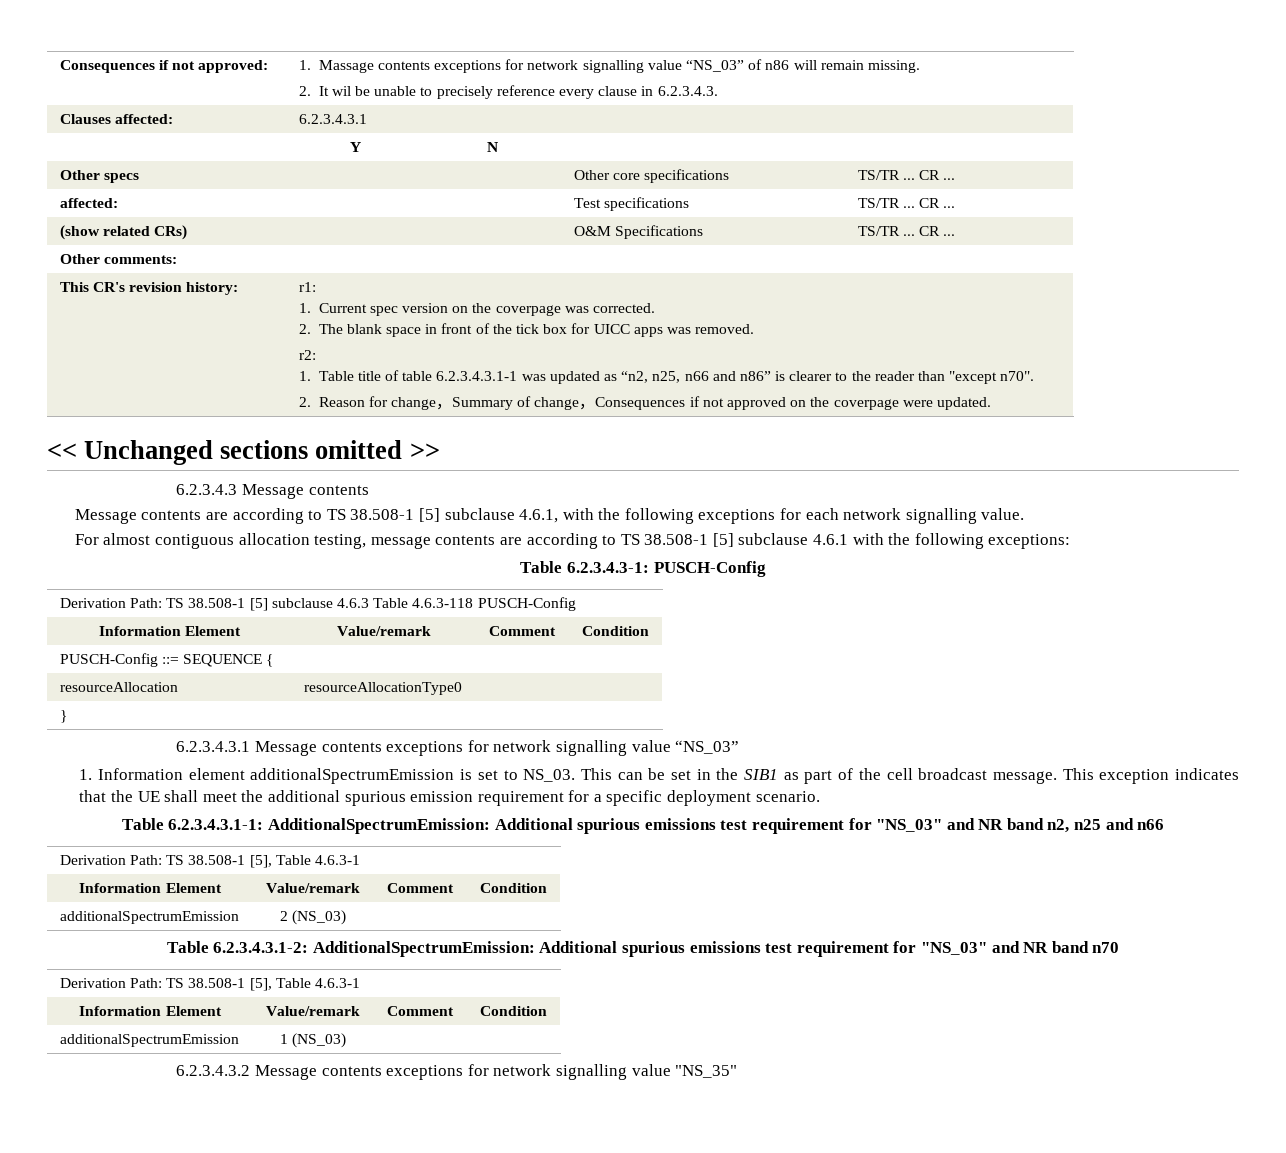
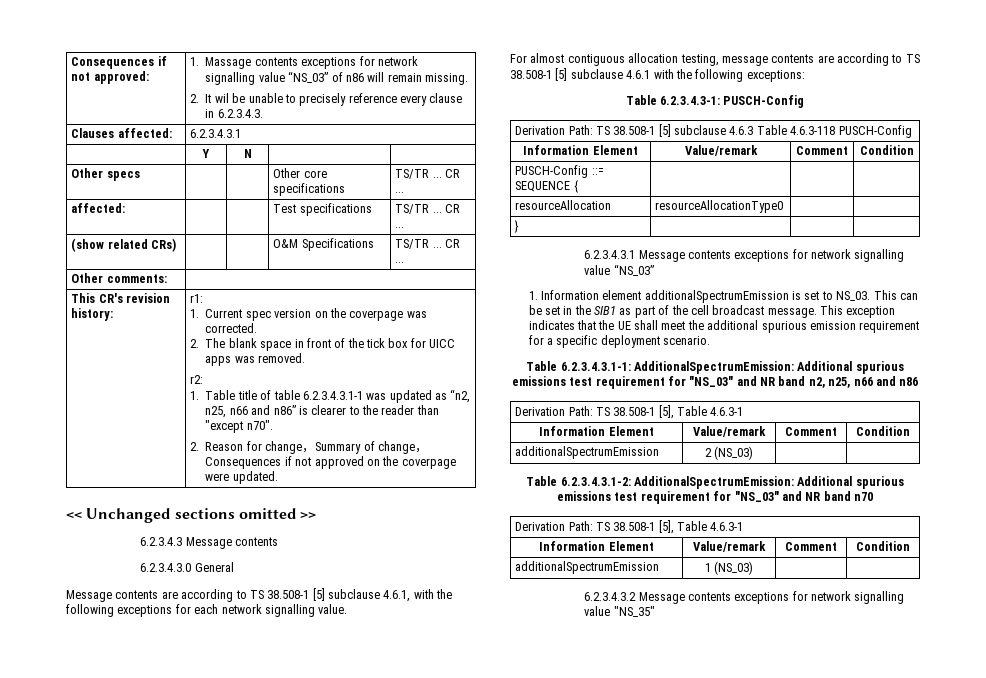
(369, 490) none -> [140,562,234,572] // 6.2.3.4.3.0 General
[1074,818,1165,830] n25 and n66 -> [828,376,919,388] n25, n66 and n86

